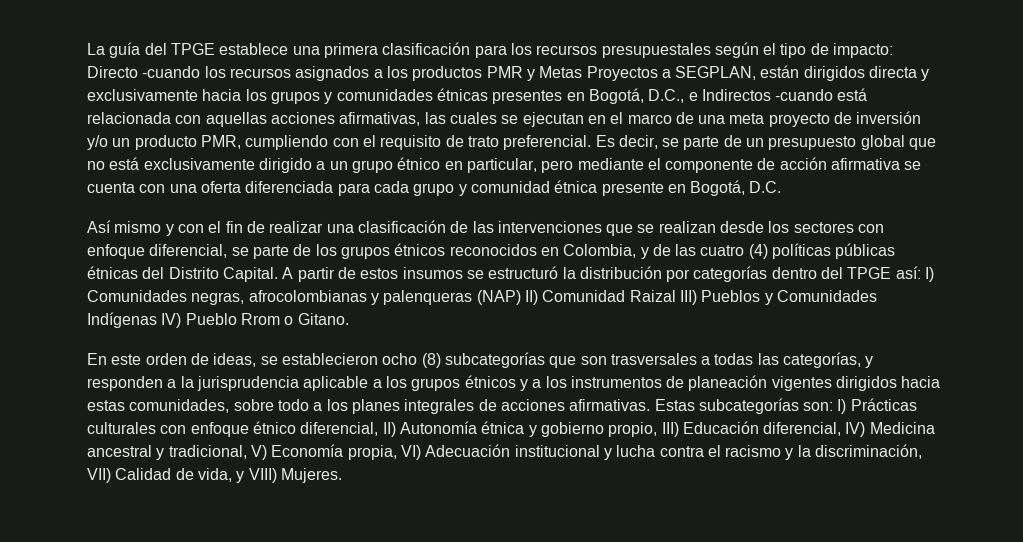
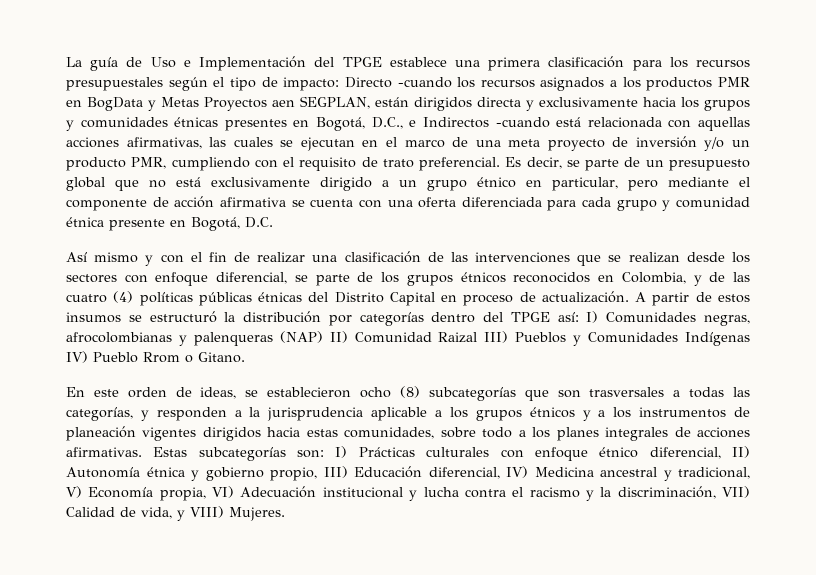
(141, 50) none -> [126,56,307,71] de Uso e Implementación
(523, 72) none -> [66,97,143,111] en BogData
[661,69,671,78] a -> [272,100,295,107] aen
[222,267,278,282] Capital. -> [389,291,629,306] Capital en proceso de actualización.

